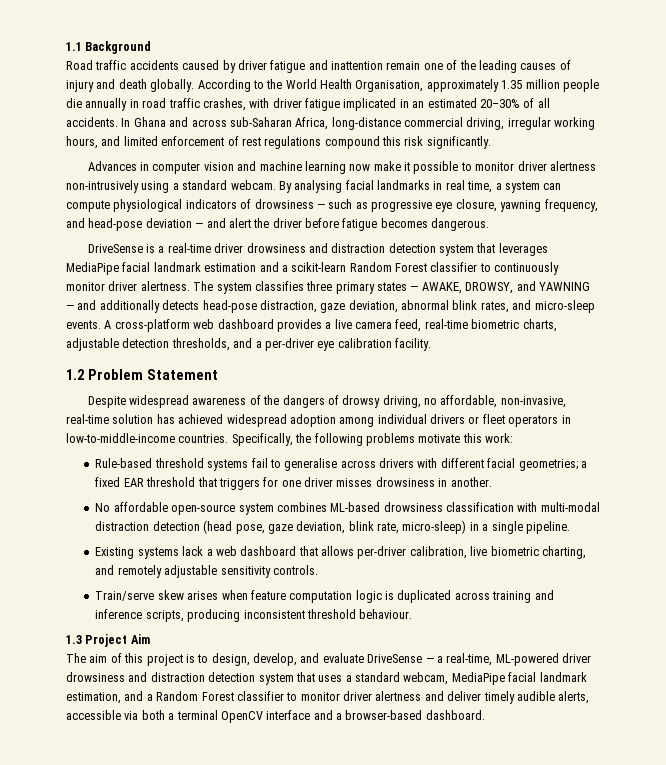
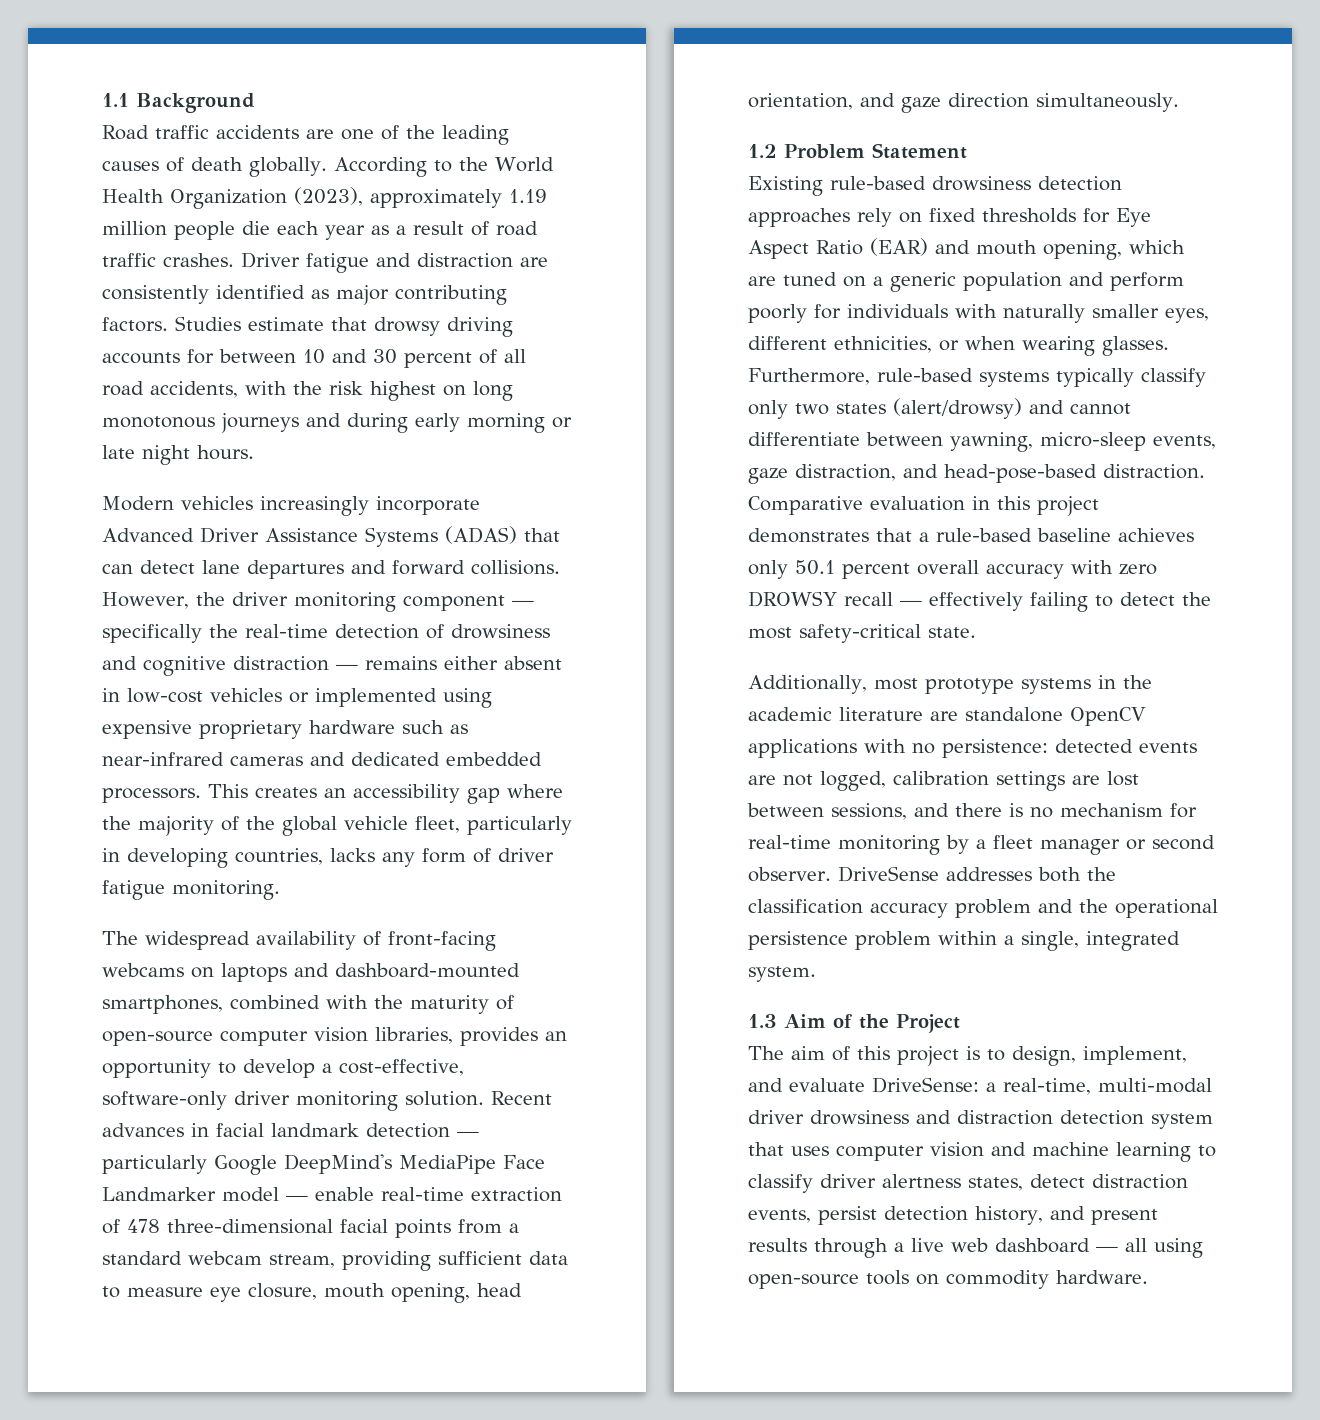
[182,60,421,73] caused by driver fatigue and inattention remain -> [306,129,334,139] are
[66,79,116,92] injury and -> (184, 164) none
[355,79,599,92] [66,98,550,111] [66,117,596,130] [66,136,491,149] [87,161,596,174] [66,180,562,193] [66,199,598,212] [66,218,490,231] [87,243,548,256] [66,262,560,275] [66,281,590,294] [66,300,595,313] [66,319,557,332] [66,338,431,351] [66,369,218,380] [87,395,566,408] [66,414,571,427] [66,433,513,446] [95,458,587,471] [95,477,492,490] [95,502,600,515] [95,520,570,534] [95,546,586,559] [95,565,318,578] [95,590,554,603] [95,609,413,622] [66,635,82,644] Organisation, approximately 1.35 million people die annually in road traffic crashes, with driver fatigue implicated in an estimated 20–30% of all accidents. In Ghana and across sub-Saharan Africa, long-distance commercial driving, irregular working hours, and limited enforcement of rest regulations compound this risk significantly. // Advances in computer vision and machine learning now make it possible to monitor driver alertness non-intrusively using a standard webcam. By analysing facial landmarks in real time, a system can compute physiological indicators of drowsiness — such as progressive eye closure, yawning frequency, and head-pose deviation — and alert the driver before fatigue becomes dangerous. // DriveSense is a real-time driver drowsiness and distraction detection system that leverages MediaPipe facial landmark estimation and a scikit-learn Random Forest classifier to continuously monitor driver alertness. The system classifies three primary states — AWAKE, DROWSY, and YAWNING — and additionally detects head-pose distraction, gaze deviation, abnormal blink rates, and micro-sleep events. A cross-platform web dashboard provides a live camera feed, real-time biometric charts, adjustable detection thresholds, and a per-driver eye calibration facility. // 1.2 Problem Statement // Despite widespread awareness of the dangers of drowsy driving, no affordable, non-invasive, real-time solution has achieved widespread adoption among individual drivers or fleet operators in low-to-middle-income countries. Specifically, the following problems motivate this work: // Rule-based threshold systems fail to generalise across drivers with different facial geometries; a fixed EAR threshold that triggers for one driver misses drowsiness in another. // No affordable open-source system combines ML-based drowsiness classification with multi-modal distraction detection (head pose, gaze deviation, blink rate, micro-sleep) in a single pipeline. // Existing systems lack a web dashboard that allows per-driver calibration, live biometric charting, and remotely adjustable sensitivity controls. // Train/serve skew arises when feature computation logic is duplicated across training and inference scripts, producing inconsistent threshold behaviour. // 1.3 -> [170,187,547,209] [102,221,538,240] [102,252,548,273] [102,285,507,305] [102,316,513,337] [102,349,526,368] [102,381,513,401] [102,413,572,433] [102,445,254,465] [102,496,480,516] [102,526,560,547] [102,560,560,579] [102,592,534,612] [102,624,550,643] [102,656,562,676] [102,688,492,708] [102,720,468,739] [102,752,542,766] [102,784,563,804] [102,816,572,836] [102,848,554,868] [102,880,280,900] [102,931,496,951] [102,963,520,982] [102,995,514,1014] [102,1027,567,1046] [102,1059,464,1078] [102,1091,552,1111] [102,1123,479,1138] [102,1154,545,1175] [102,1187,562,1202] [102,1219,519,1238] [102,1251,568,1271] [102,1283,522,1303] [748,93,1179,113] [748,143,967,159] [748,176,1122,196] [748,208,1151,227] [748,238,1185,260] [748,272,1184,292] [748,304,1209,323] [748,336,1169,356] [748,368,1206,387] [748,398,1131,419] [748,432,1216,452] [748,464,1205,484] [748,496,1099,516] [748,528,1194,543] [748,560,1157,579] [748,591,1211,612] [748,624,976,643] [748,675,1152,694] [748,707,1146,726] [748,739,1197,758] [748,771,1139,791] [747,803,1197,820] [748,835,1215,855] [748,866,1116,882] [748,899,1218,918] [748,931,1180,951] [748,966,816,982] [748,1014,889,1029] Organization (2023), approximately 1.19 million people die each year as a result of road traffic crashes. Driver fatigue and distraction are consistently identified as major contributing factors. Studies estimate that drowsy driving accounts for between 10 and 30 percent of all road accidents, with the risk highest on long monotonous journeys and during early morning or late night hours. // Modern vehicles increasingly incorporate Advanced Driver Assistance Systems (ADAS) that can detect lane departures and forward collisions. However, the driver monitoring component — specifically the real-time detection of drowsiness and cognitive distraction — remains either absent in low-cost vehicles or implemented using expensive proprietary hardware such as near-infrared cameras and dedicated embedded processors. This creates an accessibility gap where the majority of the global vehicle fleet, particularly in developing countries, lacks any form of driver fatigue monitoring. // The widespread availability of front-facing webcams on laptops and dashboard-mounted smartphones, combined with the maturity of open-source computer vision libraries, provides an opportunity to develop a cost-effective, software-only driver monitoring solution. Recent advances in facial landmark detection — particularly Google DeepMind's MediaPipe Face Landmarker model — enable real-time extraction of 478 three-dimensional facial points from a standard webcam stream, providing sufficient data to measure eye closure, mouth opening, head orientation, and gaze direction simultaneously. // 1.2 Problem Statement // Existing rule-based drowsiness detection approaches rely on fixed thresholds for Eye Aspect Ratio (EAR) and mouth opening, which are tuned on a generic population and perform poorly for individuals with naturally smaller eyes, different ethnicities, or when wearing glasses. Furthermore, rule-based systems typically classify only two states (alert/drowsy) and cannot differentiate between yawning, micro-sleep events, gaze distraction, and head-pose-based distraction. Comparative evaluation in this project demonstrates that a rule-based baseline achieves only 50.1 percent overall accuracy with zero DROWSY recall — effectively failing to detect the most safety-critical state. // Additionally, most prototype systems in the academic literature are standalone OpenCV applications with no persistence: detected events are not logged, calibration settings are lost between sessions, and there is no mechanism for real-time monitoring by a fleet manager or second observer. DriveSense addresses both the classification accuracy problem and the operational persistence problem within a single, integrated system. // 1.3 Aim of the
[130,634,150,644] Aim -> (960, 1023) none
[253,653,297,666] develop, -> [1083,1046,1187,1065] implement,
[367,654,434,663] DriveSense — -> [872,1077,979,1093] DriveSense:
[495,653,559,666] ML-powered -> [1098,1078,1212,1093] multi-modal
[345,672,587,685] [66,691,590,704] [66,710,485,723] a standard webcam, MediaPipe facial landmark estimation, and a Random Forest classifier to monitor driver alertness and deliver timely audible alerts, accessible via both a terminal OpenCV interface and a browser-based dashboard. -> [836,1142,1216,1162] [748,1174,1188,1193] [748,1206,1158,1225] [748,1238,1203,1258] [748,1270,1148,1289] computer vision and machine learning to classify driver alertness states, detect distraction events, persist detection history, and present results through a live web dashboard — all using open-source tools on commodity hardware.

